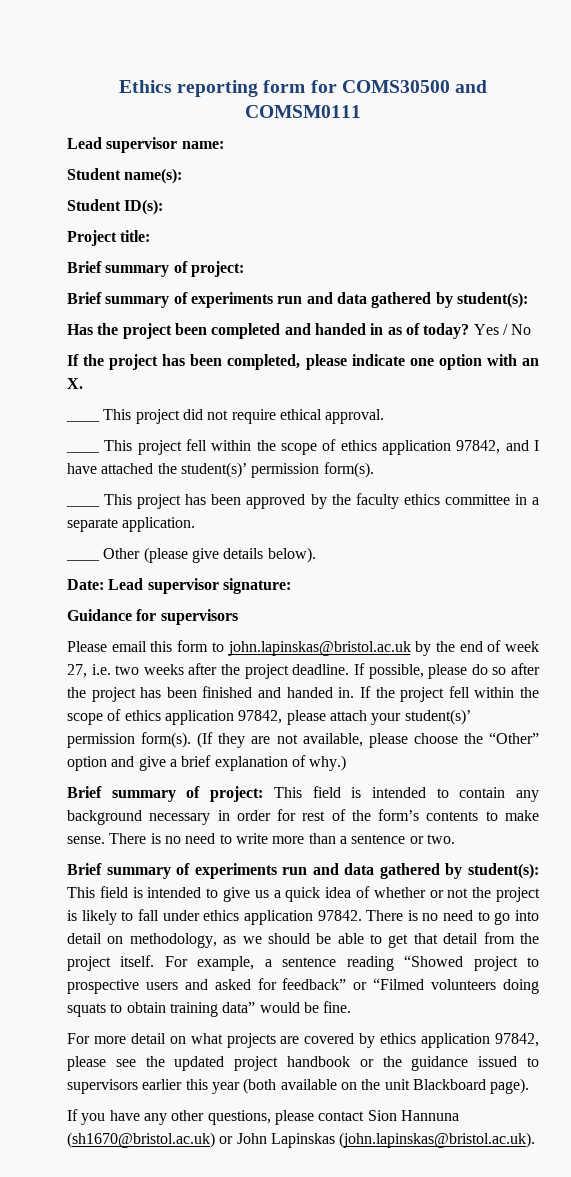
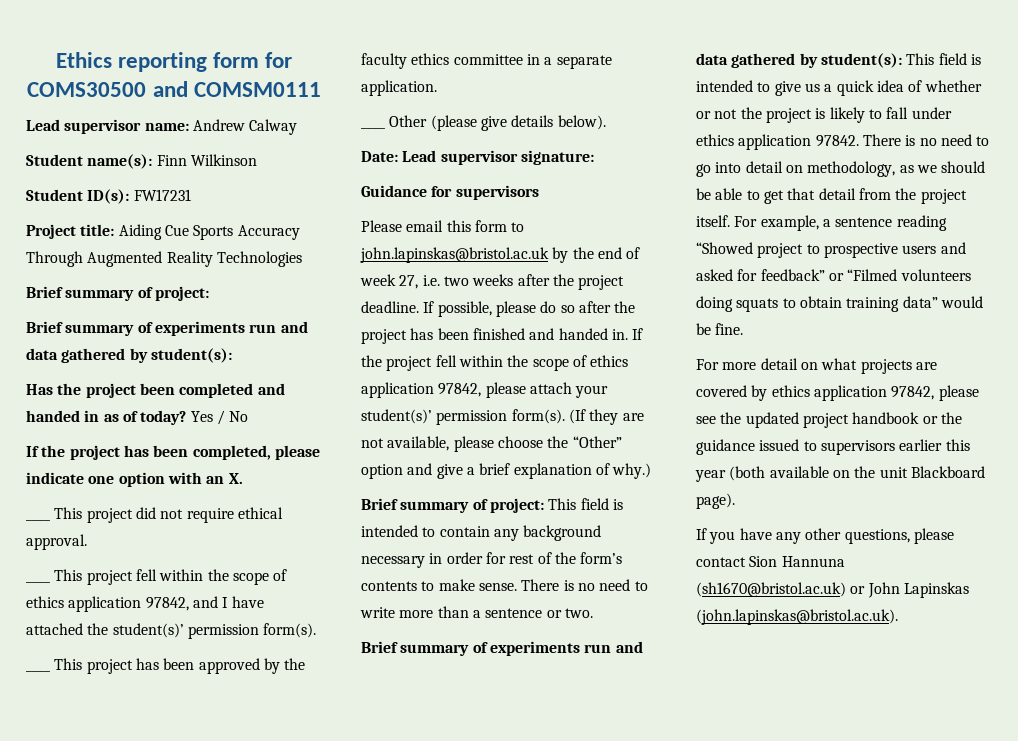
(224, 145) none -> [192,119,298,135] Andrew Calway
(183, 176) none -> [156,154,257,166] Finn Wilkinson
(164, 207) none -> [133,189,191,201] FW17231
(151, 236) none -> [118,224,300,240] [26,251,302,267] Aiding Cue Sports Accuracy Through Augmented Reality Technologies

